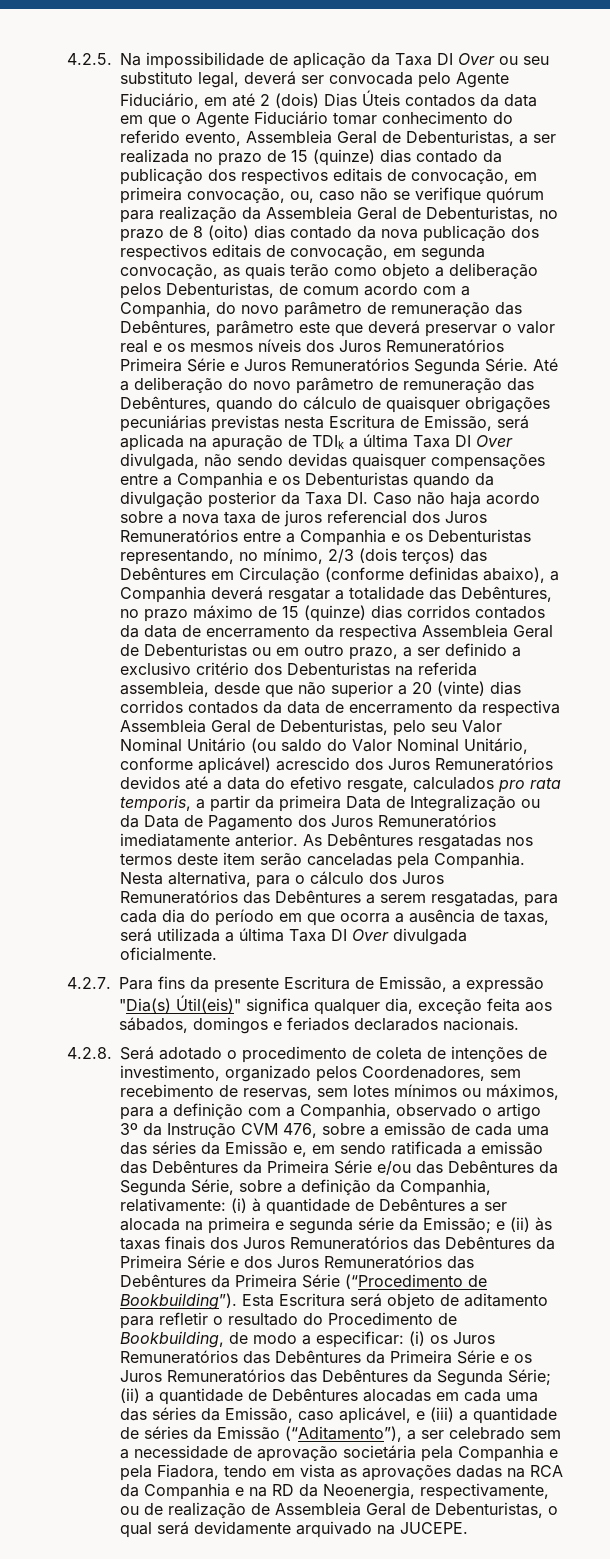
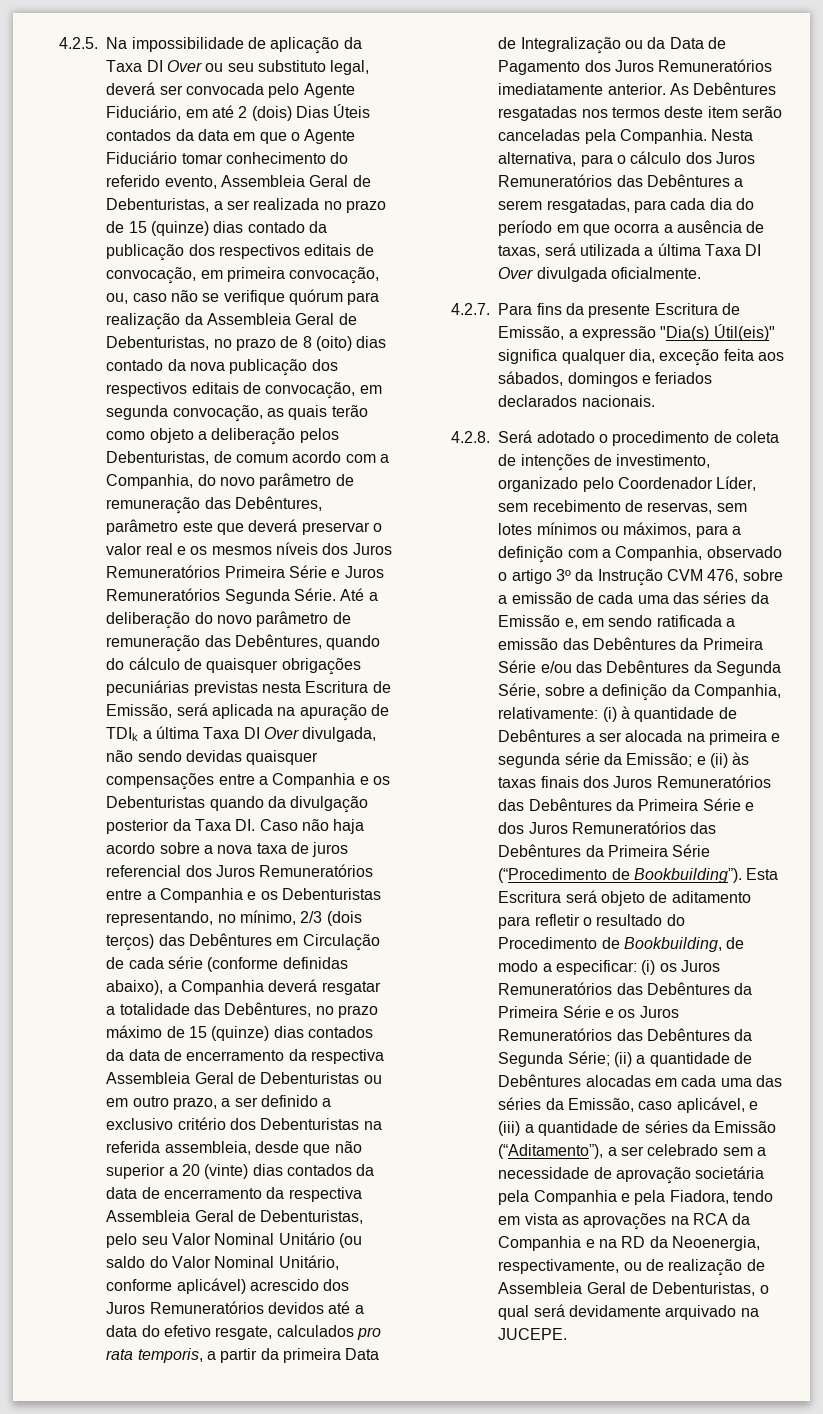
(320, 575) none -> [106,956,203,969] de cada série
[406,605,470,618] corridos -> (304, 1032) none
[119,700,183,713] corridos -> (283, 1170) none
[315,1066,485,1082] pelos Coordenadores, -> [582,476,757,492] pelo Coordenador Líder,
[455,1465,502,1478] dadas -> (667, 1221) none

